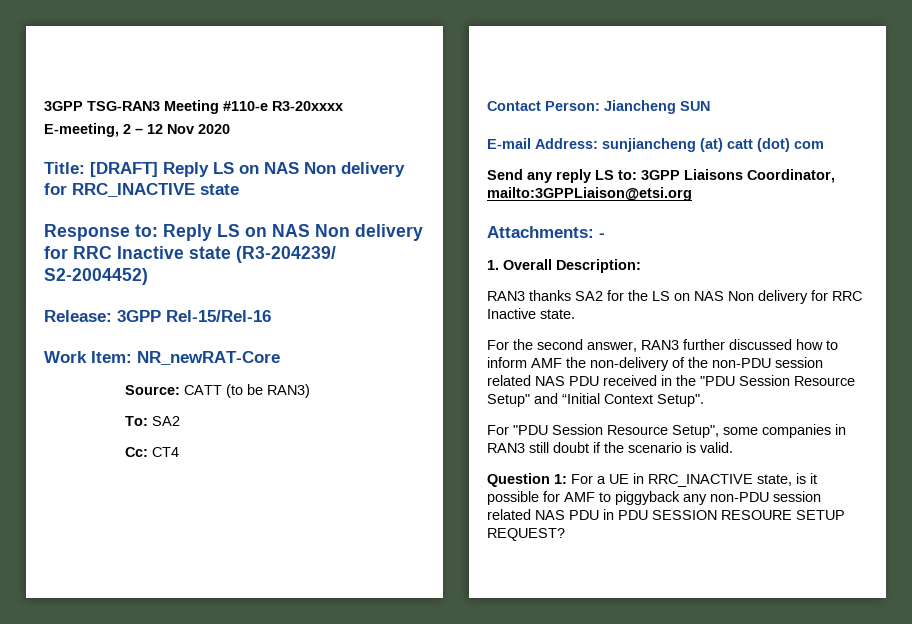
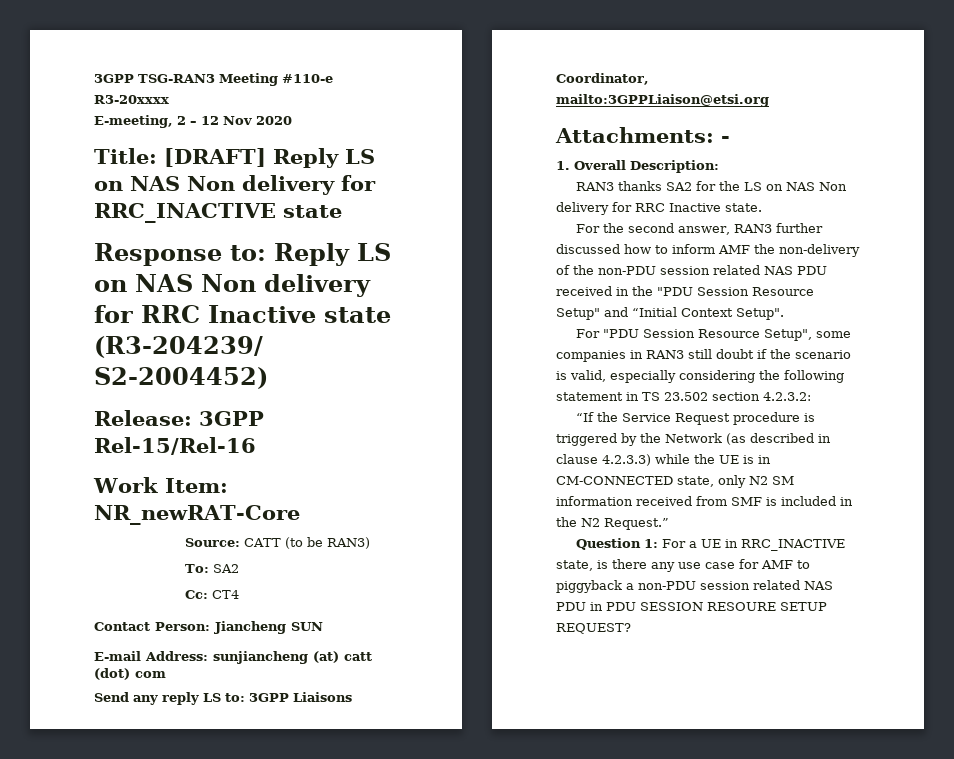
[700,442,733,453] valid. -> [570,370,844,383] [556,392,811,401] [575,412,815,425] [556,433,831,446] [556,454,771,466] [556,475,794,488] [556,496,853,506] [556,517,669,530] valid, especially considering the following statement in TS 23.502 section 4.2.3.2: // “If the Service Request procedure is triggered by the Network (as described in clause 4.2.3.3) while the UE is in CM-CONNECTED state, only N2 SM information received from SMF is included in the N2 Request.”
[810,473,817,484] [487,491,539,505] it possible -> [612,559,735,572] there any use case
[683,494,707,505] any -> [626,583,634,590] a

